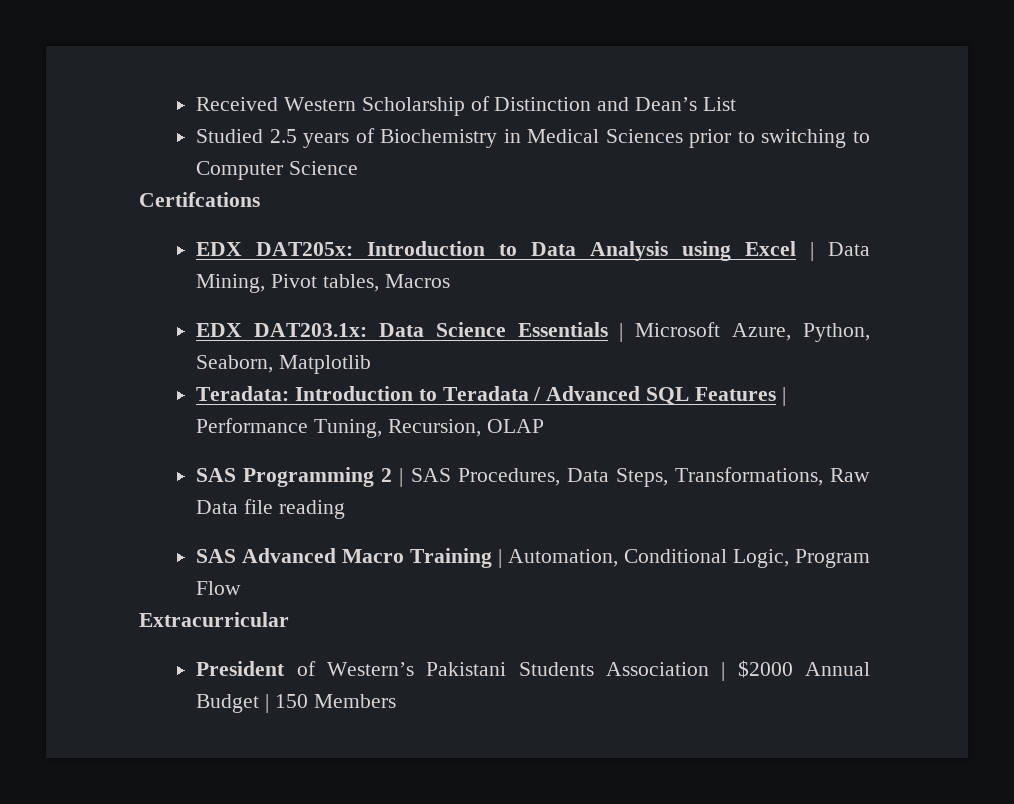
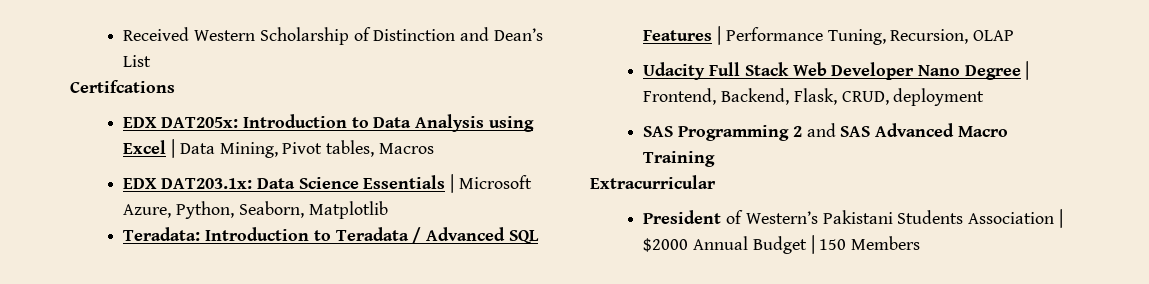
[196,128,870,148] [196,161,359,180] // Studied 2.5 years of Biochemistry in Medical Sciences prior to switching to Computer Science -> (152, 61) none
[196,467,870,487] [196,499,345,519] [196,548,870,568] [196,581,242,595] SAS Programming 2 | SAS Procedures, Data Steps, Transformations, Raw Data file reading // SAS Advanced Macro Training | Automation, Conditional Logic, Program Flow -> [643,61,1030,80] [643,88,985,106] [643,123,1008,141] [643,151,716,167] Udacity Full Stack Web Developer Nano Degree | Frontend, Backend, Flask, CRUD, deployment // SAS Programming 2 and SAS Advanced Macro Training

